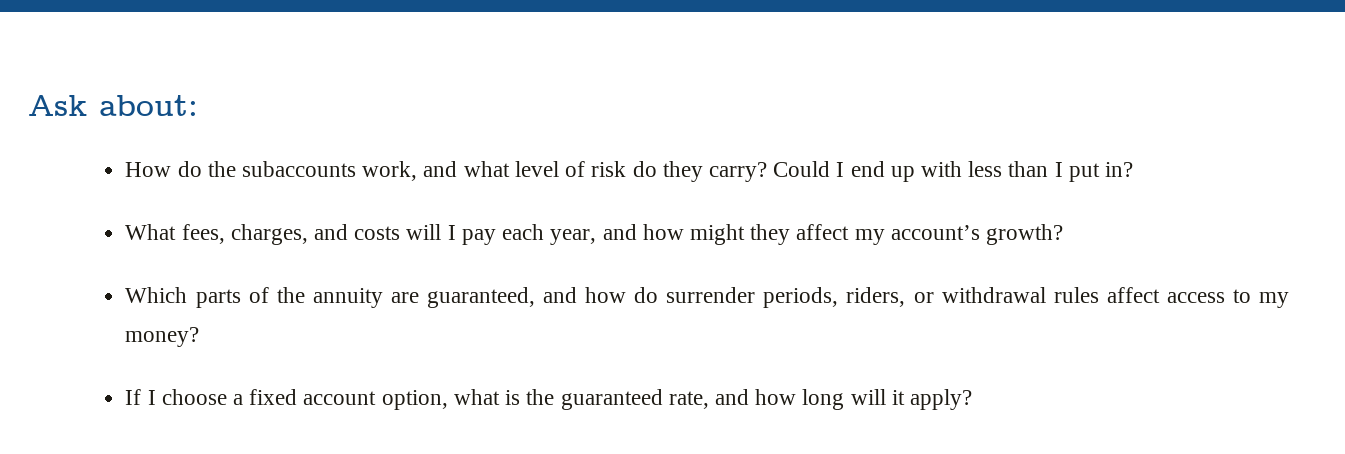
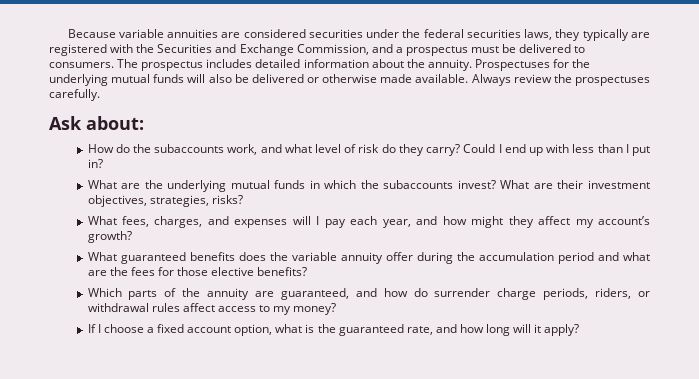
(28, 105) none -> [67,29,651,41] [49,44,586,56] [49,59,591,71] [49,74,651,86] [49,89,100,101] Because variable annuities are considered securities under the federal securities laws, they typically are registered with the Securities and Exchange Commission, and a prospectus must be delivered to consumers. The prospectus includes detailed information about the annuity. Prospectuses for the underlying mutual funds will also be delivered or otherwise made available. Always review the prospectuses carefully. //
(1134, 169) none -> [87,180,650,192] [87,195,243,207] // What are the underlying mutual funds in which the subaccounts invest? What are their investment objectives, strategies, risks?
[354,226,401,240] costs -> [234,219,288,228] expenses
(1064, 234) none -> [87,252,650,264] [87,267,308,276] // What guaranteed benefits does the variable annuity offer during the accumulation period and what are the fees for those elective benefits?
(756, 295) none -> [497,288,537,300] charge

